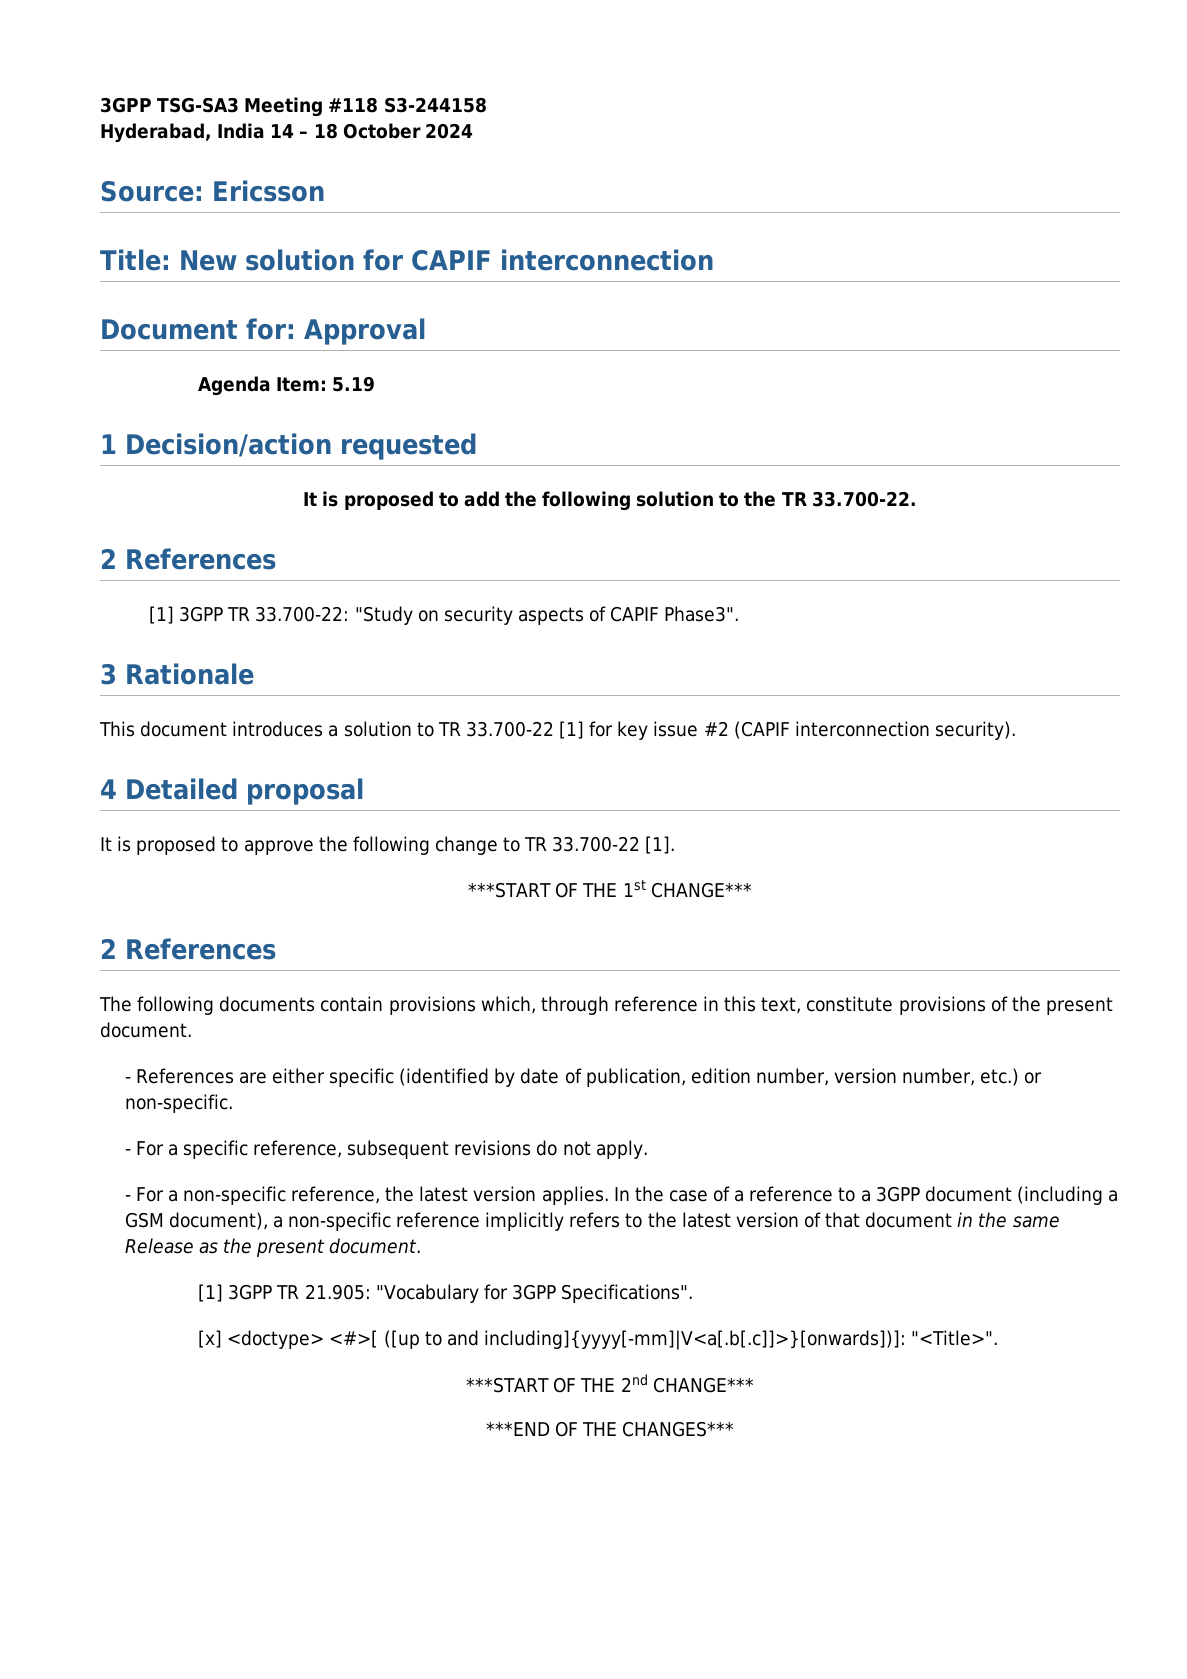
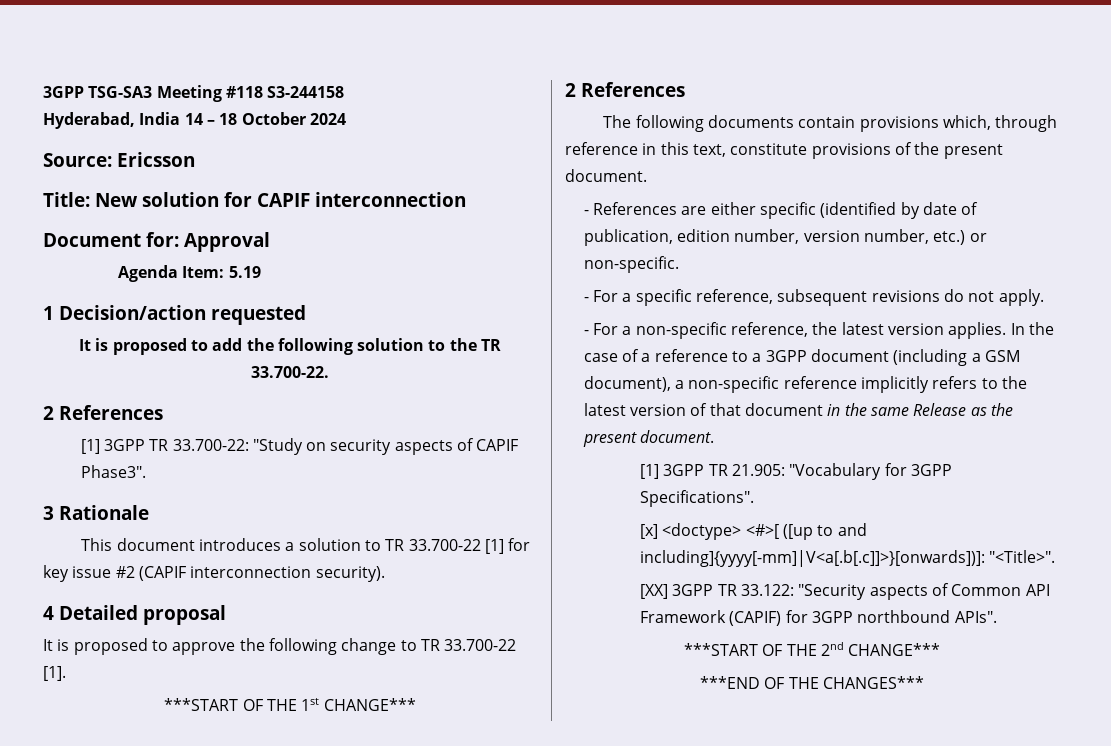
(999, 1338) none -> [640,583,1050,600] [640,610,997,626] // [XX] 3GPP TR 33.122: "Security aspects of Common API Framework (CAPIF) for 3GPP northbound APIs".

